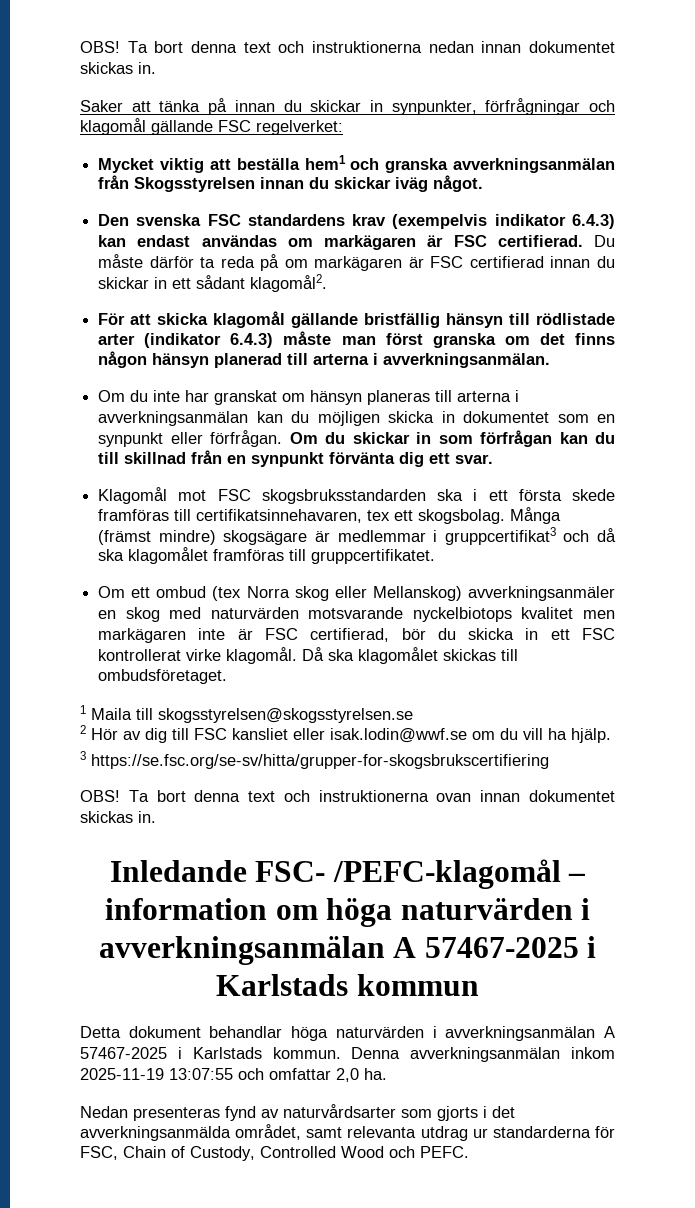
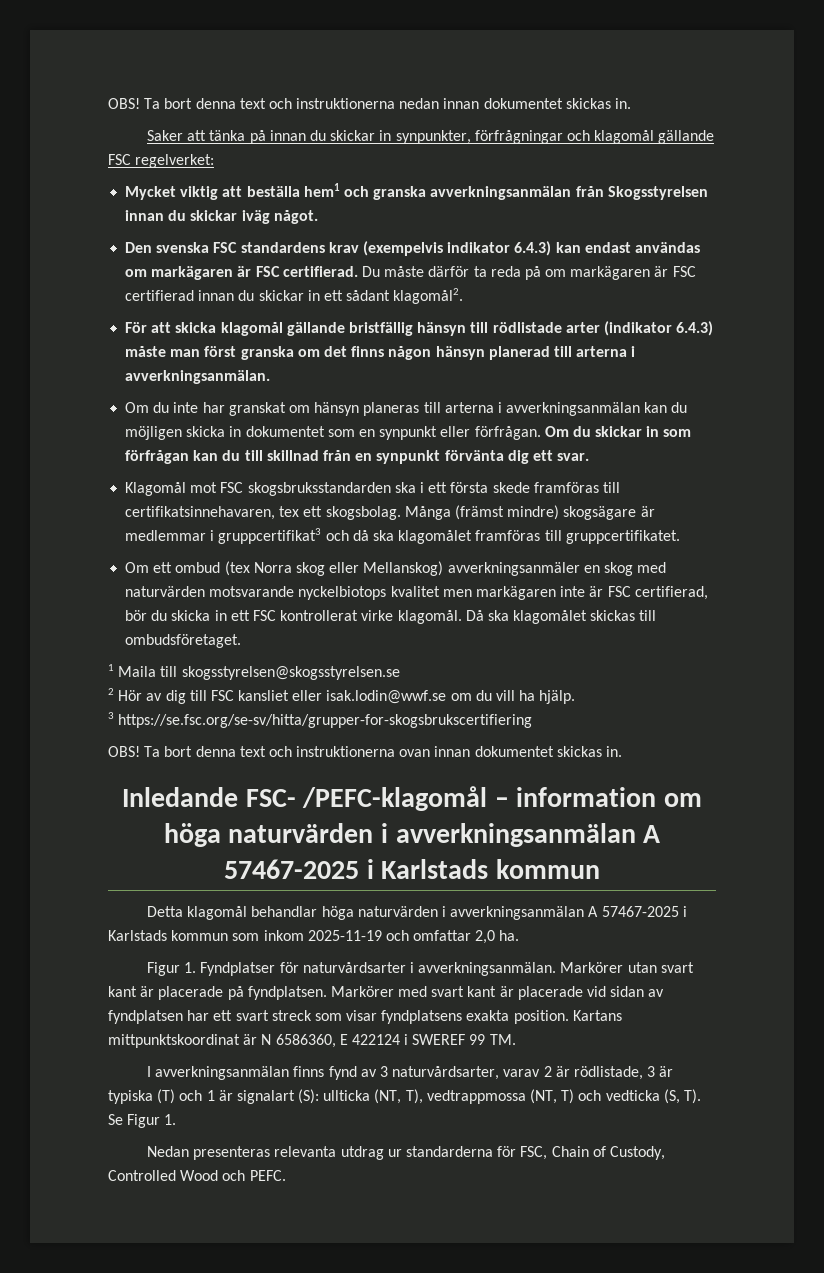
[128,1026,201,1038] dokument -> [187,906,248,920] klagomål
[272,1047,561,1062] kommun. Denna avverkningsanmälan -> [171,930,260,941] kommun som
[169,1068,233,1080] 13:07:55 -> (382, 935) none
[80,1104,515,1121] [80,1124,343,1141] Nedan presenteras fynd av naturvårdsarter som gjorts i det avverkningsanmälda området, samt -> [147,962,694,976] [108,986,665,1000] [108,1010,622,1024] [108,1034,516,1048] [147,1066,674,1080] [108,1089,701,1104] [108,1114,177,1128] [147,1146,271,1160] Figur 1. Fyndplatser för naturvårdsarter i avverkningsanmälan. Markörer utan svart kant är placerade på fyndplatsen. Markörer med svart kant är placerade vid sidan av fyndplatsen har ett svart streck som visar fyndplatsens exakta position. Kartans mittpunktskoordinat är N 6586360, E 422124 i SWEREF 99 TM. // I avverkningsanmälan finns fynd av 3 naturvårdsarter, varav 2 är rödlistade, 3 är typiska (T) och 1 är signalart (S): ullticka (NT, T), vedtrappmossa (NT, T) och vedticka (S, T). Se Figur 1. // Nedan presenteras

